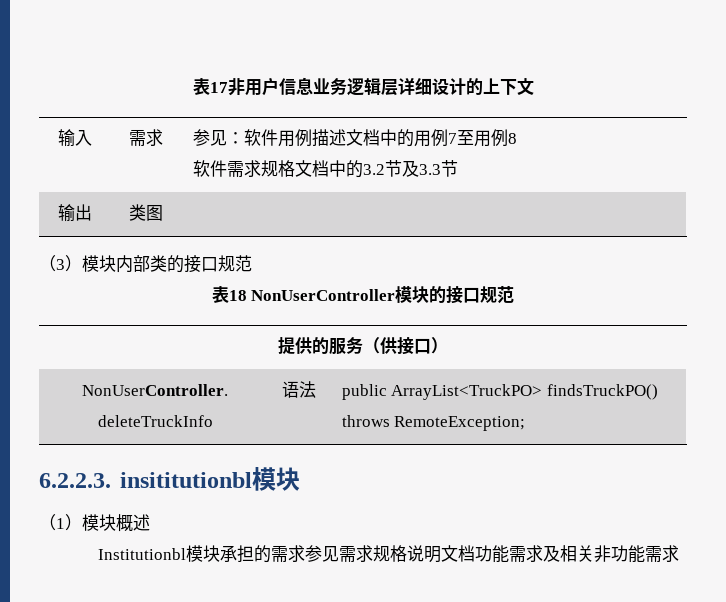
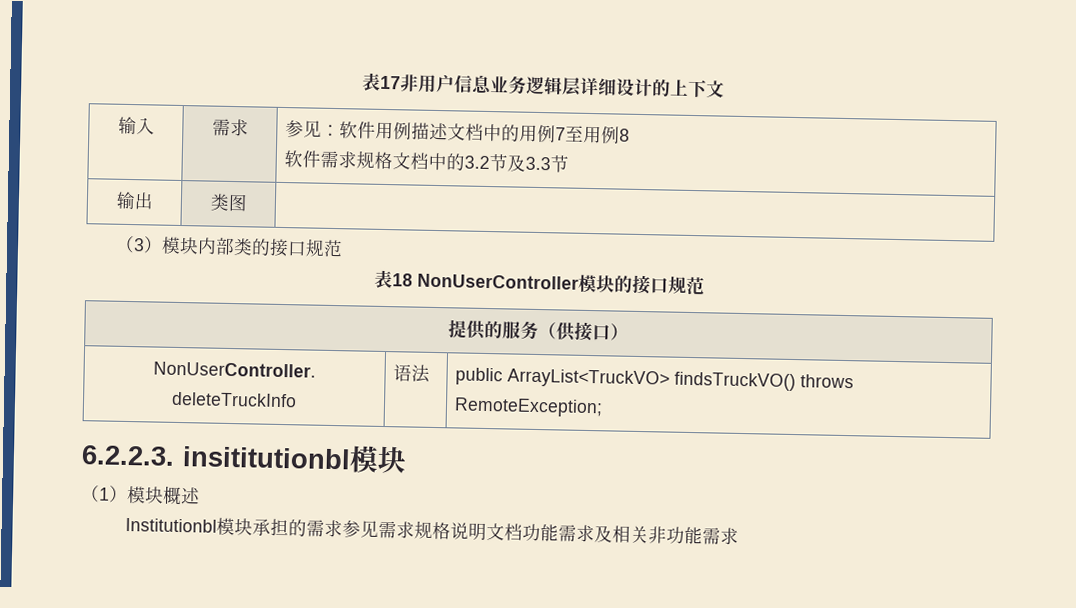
[391,384,658,400] ArrayList<TruckPO> findsTruckPO() -> [507,368,797,392] ArrayList<TruckVO> findsTruckVO()

